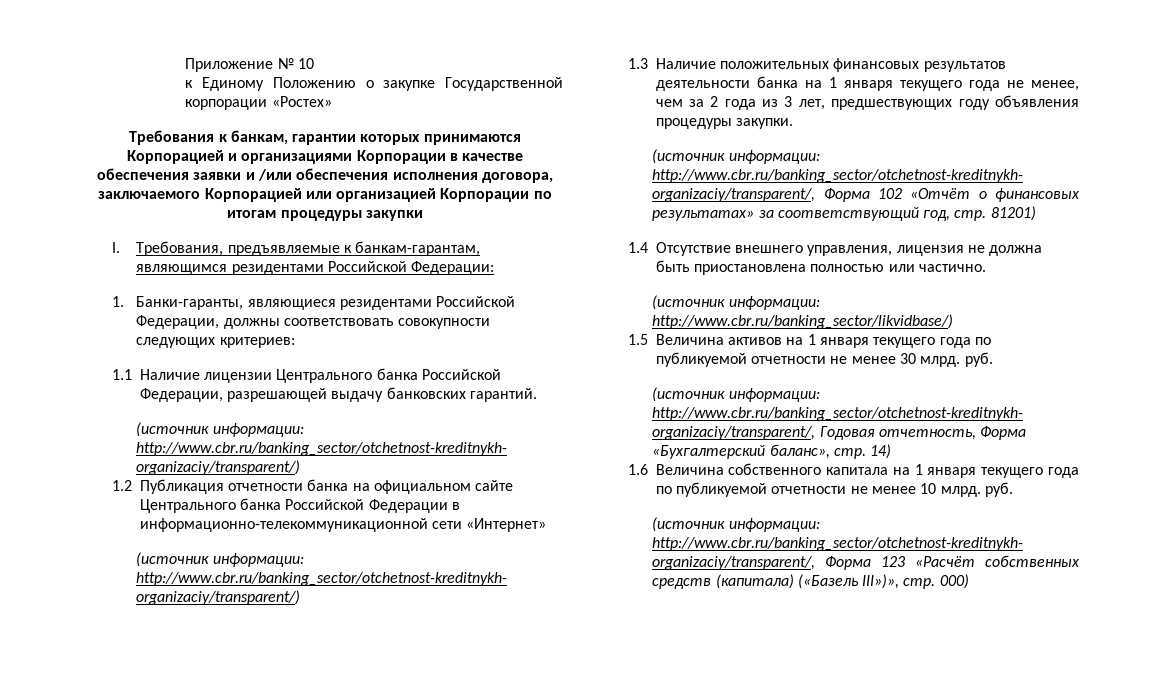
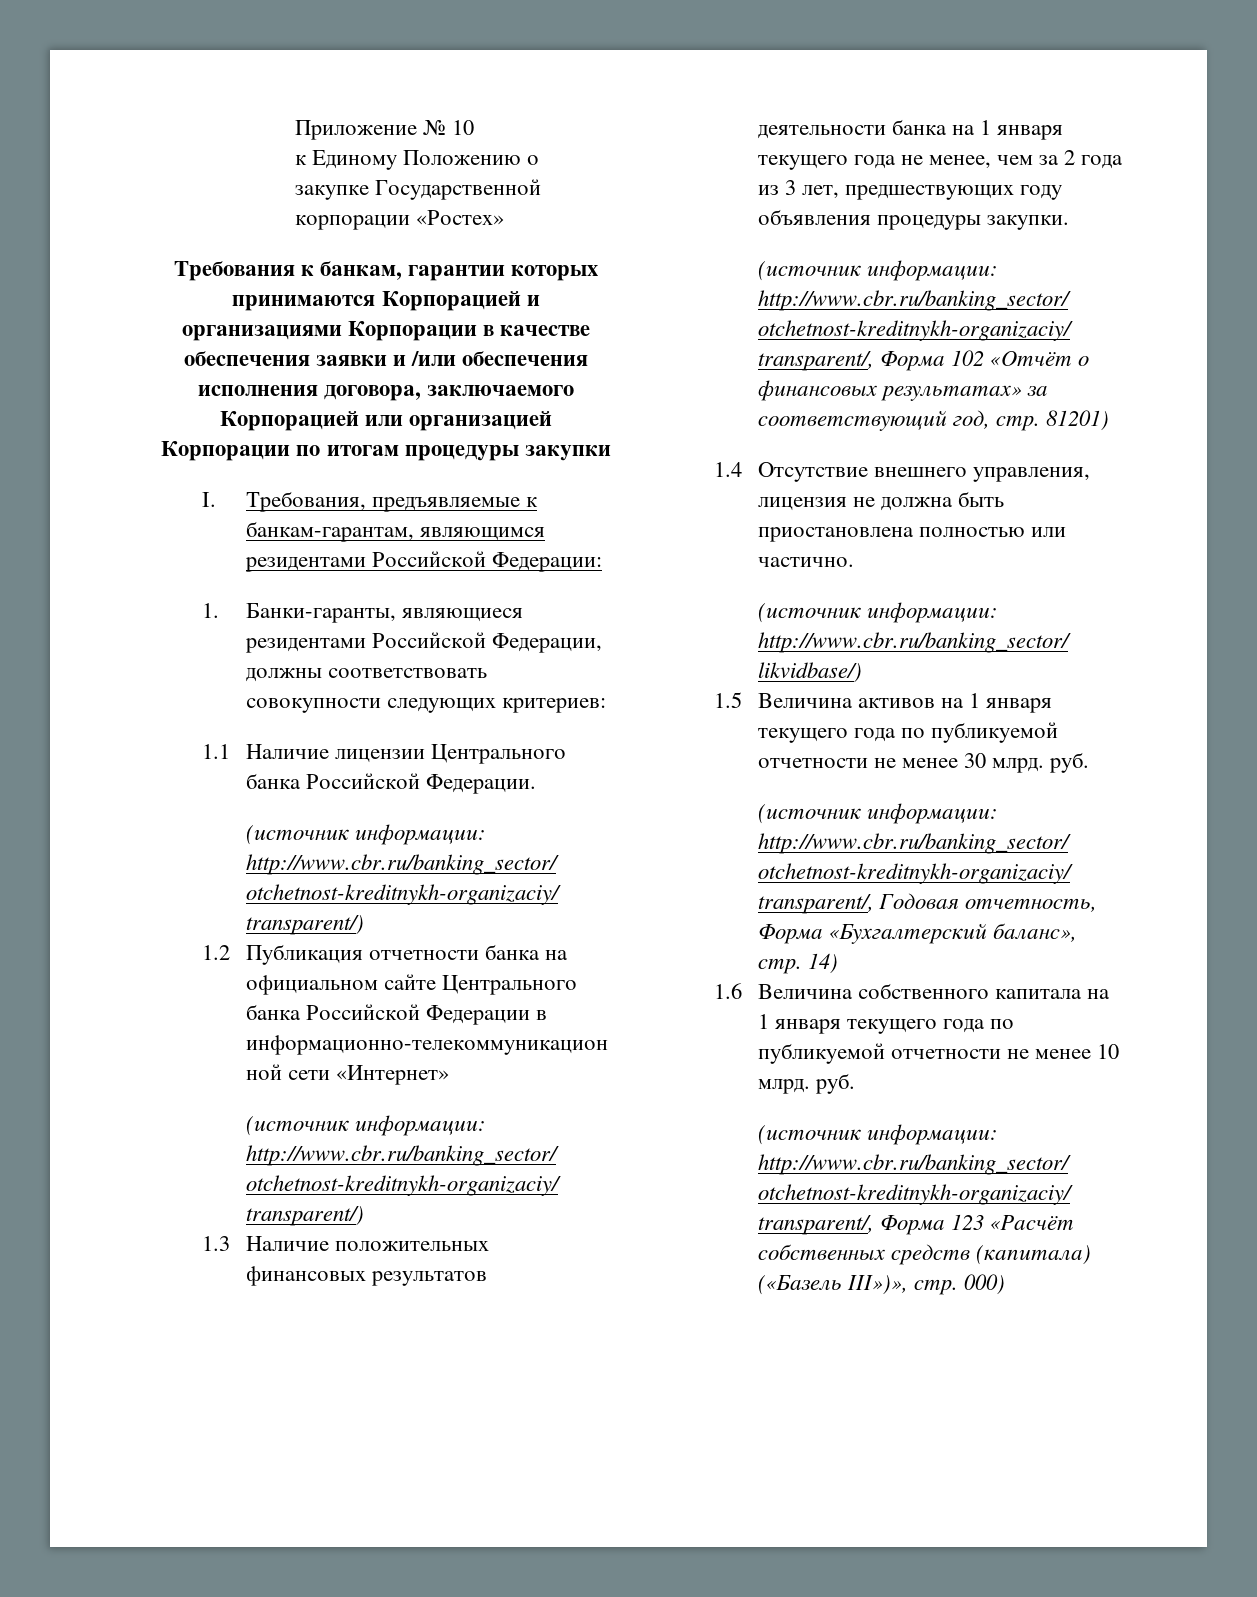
[139,387,537,402] Федерации, разрешающей выдачу банковских гарантий. -> [426,774,537,794] Федерации.

